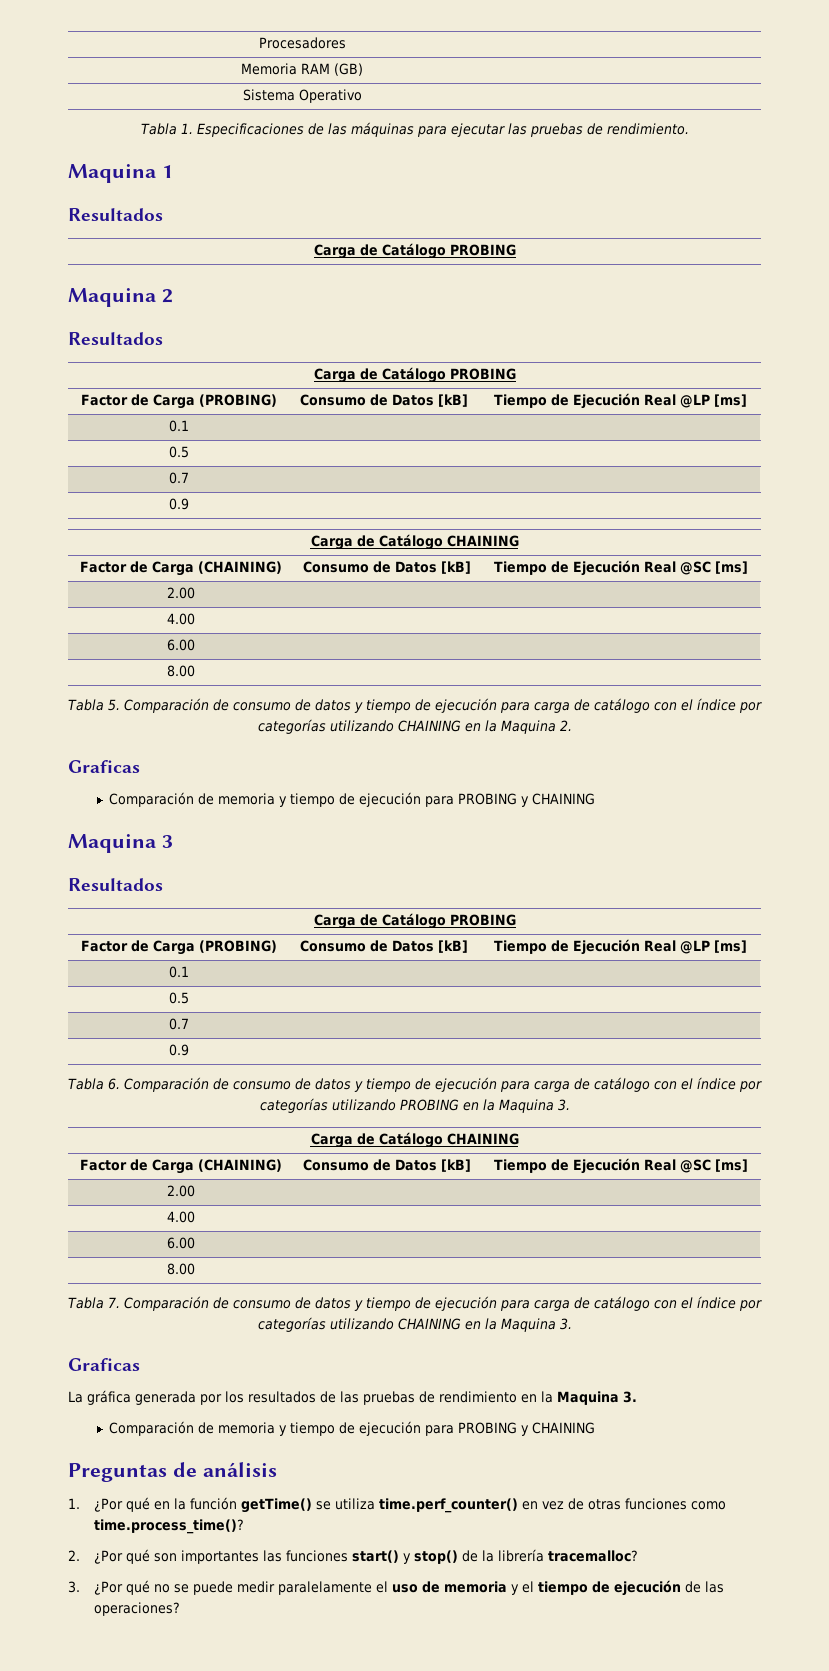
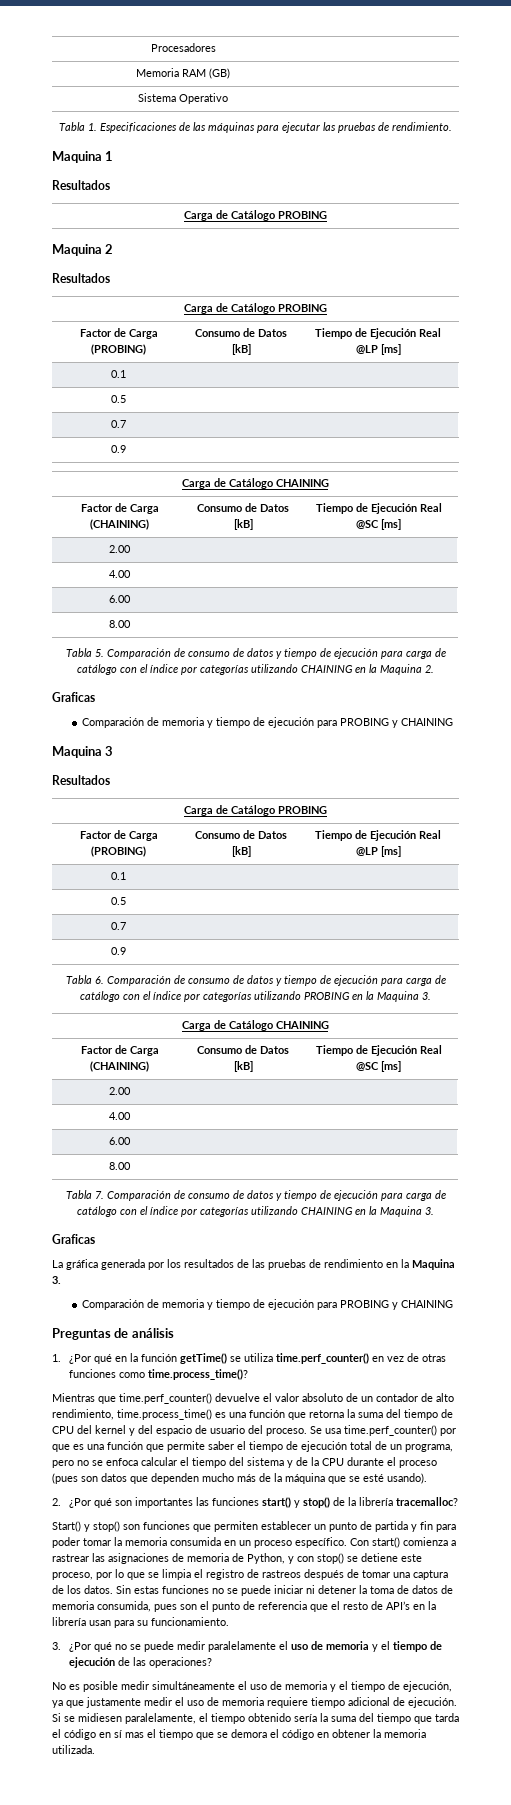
(244, 1526) none -> [52,1393,454,1404] [52,1409,453,1420] [52,1425,456,1436] [52,1441,453,1452] [52,1457,437,1468] [52,1473,427,1484] // Mientras que time.perf_counter() devuelve el valor absoluto de un contador de alto rendimiento, time.process_time() es una función que retorna la suma del tiempo de CPU del kernel y del espacio de usuario del proceso. Se usa time.perf_counter() por que es una función que permite saber el tiempo de ejecución total de un programa, pero no se enfoca calcular el tiempo del sistema y de la CPU durante el proceso (pues son datos que dependen mucho más de la máquina que se esté usando).
(638, 1556) none -> [52,1521,456,1532] [52,1537,456,1548] [52,1553,422,1564] [52,1569,448,1580] [52,1585,453,1596] [52,1601,436,1612] [52,1617,229,1628] // Start() y stop() son funciones que permiten establecer un punto de partida y fin para poder tomar la memoria consumida en un proceso específico. Con start() comienza a rastrear las asignaciones de memoria de Python, y con stop() se detiene este proceso, por lo que se limpia el registro de rastreos después de tomar una captura de los datos. Sin estas funciones no se puede iniciar ni detener la toma de datos de memoria consumida, pues son el punto de referencia que el resto de API’s en la librería usan para su funcionamiento.
(180, 1609) none -> [52,1681,452,1692] [52,1697,457,1708] [52,1713,459,1724] [52,1729,426,1740] [52,1745,95,1754] // No es posible medir simultáneamente el uso de memoria y el tiempo de ejecución, ya que justamente medir el uso de memoria requiere tiempo adicional de ejecución. Si se midiesen paralelamente, el tiempo obtenido sería la suma del tiempo que tarda el código en sí mas el tiempo que se demora el código en obtener la memoria utilizada.

